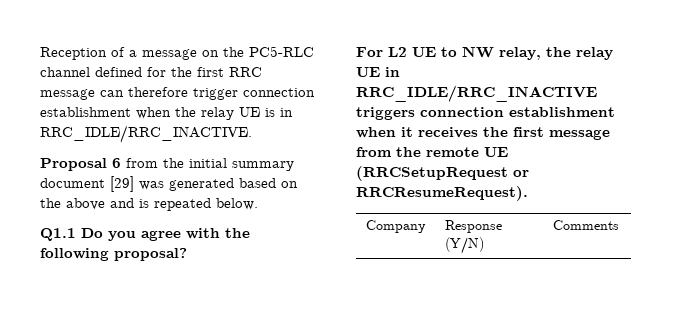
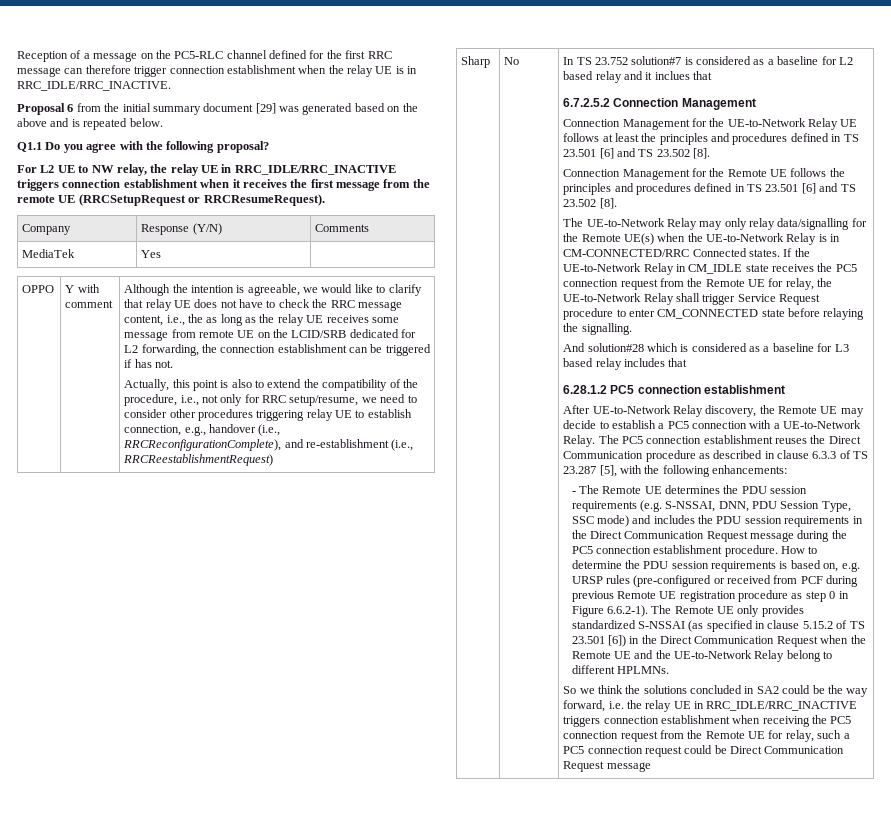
(619, 225) none -> [22,249,76,258] [141,250,162,258] [22,285,55,293] [65,284,100,293] [65,300,114,308] [124,284,422,296] [124,299,402,311] [124,314,399,326] [124,329,417,341] [124,344,431,356] [124,359,173,368] [124,379,418,391] [124,394,417,406] [124,409,412,421] [124,424,281,436] [123,439,414,451] [123,454,274,466] [461,56,491,68] [504,57,520,65] [563,56,853,65] [563,71,713,83] [563,98,756,110] [563,118,858,130] [563,133,859,145] [563,148,711,159] [563,168,845,180] [563,183,856,195] [563,198,617,209] [563,218,867,230] [563,233,841,245] [563,248,810,257] [563,263,857,275] [563,278,833,290] [563,293,821,305] [563,308,865,320] [563,323,632,335] [563,343,849,352] [563,358,688,370] [563,385,785,394] [563,405,864,417] [563,420,862,429] [563,435,861,447] [563,450,869,462] [563,465,788,477] [571,485,808,494] [571,500,851,512] [571,515,863,527] [571,530,847,542] [571,545,818,557] [571,560,860,572] [571,575,859,587] [571,590,849,602] [571,605,804,617] [571,620,865,632] [571,635,866,647] [571,650,833,662] [571,665,669,674] [563,685,869,697] [563,700,858,712] [563,715,852,727] [563,730,850,742] [563,745,845,757] [563,761,651,772] // MediaTek | Yes | // OPPO | Y with comment | Although the intention is agreeable, we would like to clarify that relay UE does not have to check the RRC message content, i.e., the as long as the relay UE receives some message from remote UE on the LCID/SRB dedicated for L2 forwarding, the connection establishment can be triggered if has not. // Actually, this point is also to extend the compatibility of the procedure, i.e., not only for RRC setup/resume, we need to consider other procedures triggering relay UE to establish connection, e.g., handover (i.e., RRCReconfigurationComplete), and re-establishment (i.e., RRCReestablishmentRequest) // Sharp | No | In TS 23.752 solution#7 is considered as a baseline for L2 based relay and it inclues that // 6.7.2.5.2 Connection Management // Connection Management for the UE-to-Network Relay UE follows at least the principles and procedures defined in TS 23.501 [6] and TS 23.502 [8]. // Connection Management for the Remote UE follows the principles and procedures defined in TS 23.501 [6] and TS 23.502 [8]. // The UE-to-Network Relay may only relay data/signalling for the Remote UE(s) when the UE-to-Network Relay is in CM-CONNECTED/RRC Connected states. If the UE-to-Network Relay in CM_IDLE state receives the PC5 connection request from the Remote UE for relay, the UE-to-Network Relay shall trigger Service Request procedure to enter CM_CONNECTED state before relaying the signalling. // And solution#28 which is considered as a baseline for L3 based relay includes that // 6.28.1.2 PC5 connection establishment // After UE-to-Network Relay discovery, the Remote UE may decide to establish a PC5 connection with a UE-to-Network Relay. The PC5 connection establishment reuses the Direct Communication procedure as described in clause 6.3.3 of TS 23.287 [5], with the following enhancements: // - The Remote UE determines the PDU session requirements (e.g. S-NSSAI, DNN, PDU Session Type, SSC mode) and includes the PDU session requirements in the Direct Communication Request message during the PC5 connection establishment procedure. How to determine the PDU session requirements is based on, e.g. URSP rules (pre-configured or received from PCF during previous Remote UE registration procedure as step 0 in Figure 6.6.2-1). The Remote UE only provides standardized S-NSSAI (as specified in clause 5.15.2 of TS 23.501 [6]) in the Direct Communication Request when the Remote UE and the UE-to-Network Relay belong to different HPLMNs. // So we think the solutions concluded in SA2 could be the way forward, i.e. the relay UE in RRC_IDLE/RRC_INACTIVE triggers connection establishment when receiving the PC5 connection request from the Remote UE for relay, such a PC5 connection request could be Direct Communication Request message

